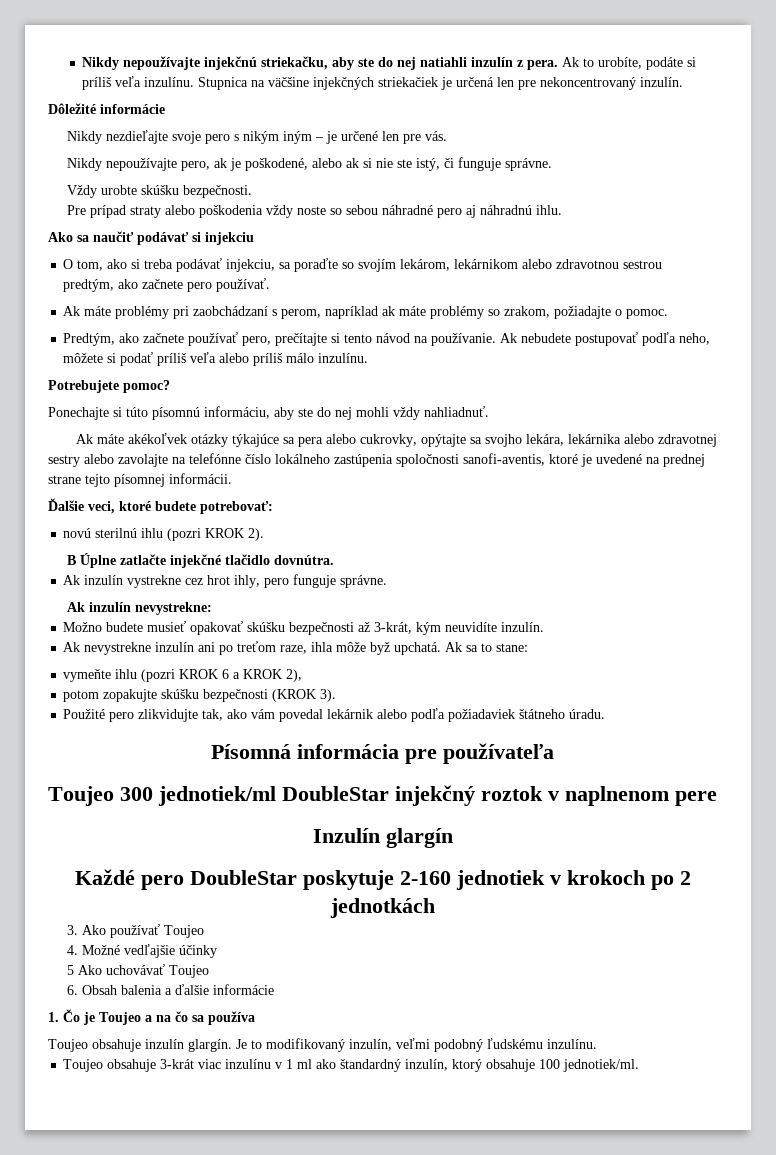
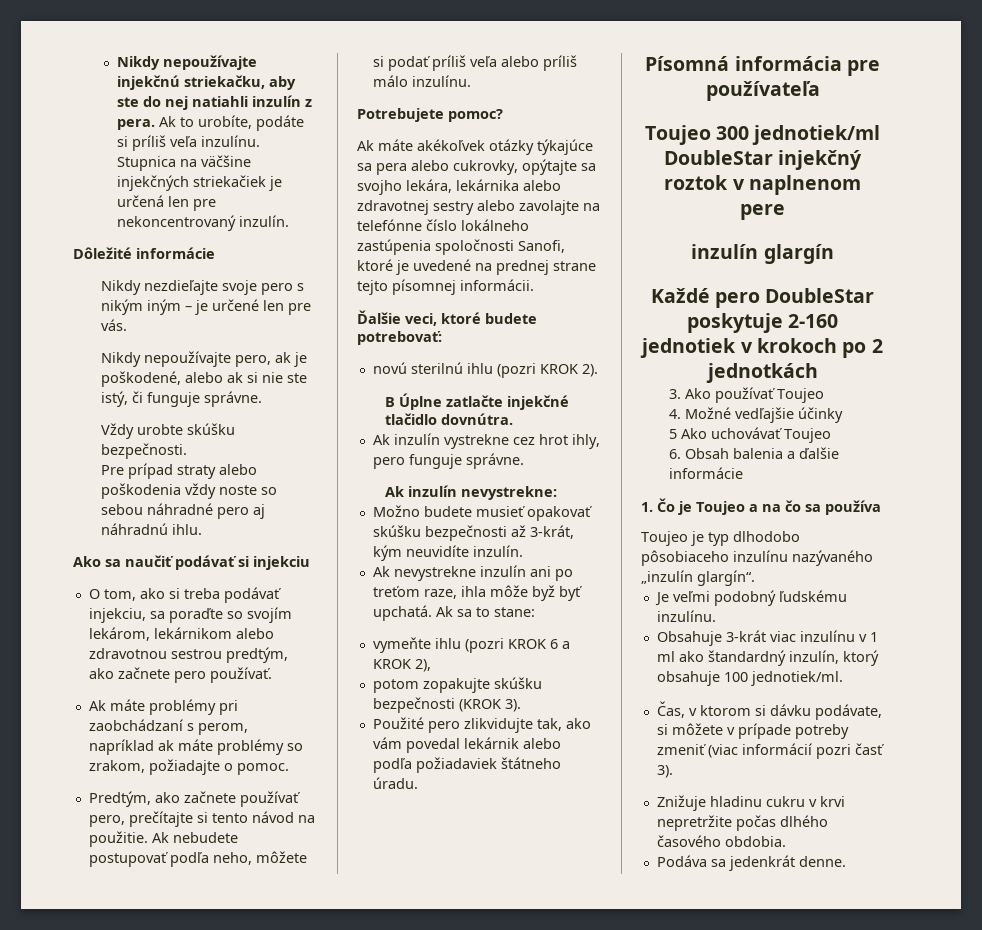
[431,333,497,346] používanie. -> [88,831,148,847] použitie.
[48,406,489,420] // Ponechajte si túto písomnú informáciu, aby ste do nej mohli vždy nahliadnuť. -> (503, 115) none
[463,453,545,466] sanofi-aventis, -> [518,240,565,253] Sanofi,
(391, 648) none -> [558,586,582,601] byť
[312,828,380,843] Inzulín -> [691,244,759,259] inzulín
[92,1038,392,1052] obsahuje inzulín glargín. Je to modifikovaný inzulín, -> [691,531,800,546] [641,550,873,566] [641,570,755,586] [654,592,669,606] je typ dlhodobo pôsobiaceho inzulínu nazývaného „inzulín glargín“. // Je
[63,1059,157,1072] Toujeo obsahuje -> [656,631,722,646] Obsahuje
(640, 1065) none -> [656,701,882,720] [656,723,849,739] [656,743,884,759] [656,765,673,778] [656,795,845,811] [656,815,828,831] [656,835,786,847] [656,855,846,871] // Čas, v ktorom si dávku podávate, si môžete v prípade potreby zmeniť (viac informácií pozri časť 3). // Znižuje hladinu cukru v krvi nepretržite počas dlhého časového obdobia. // Podáva sa jedenkrát denne.

